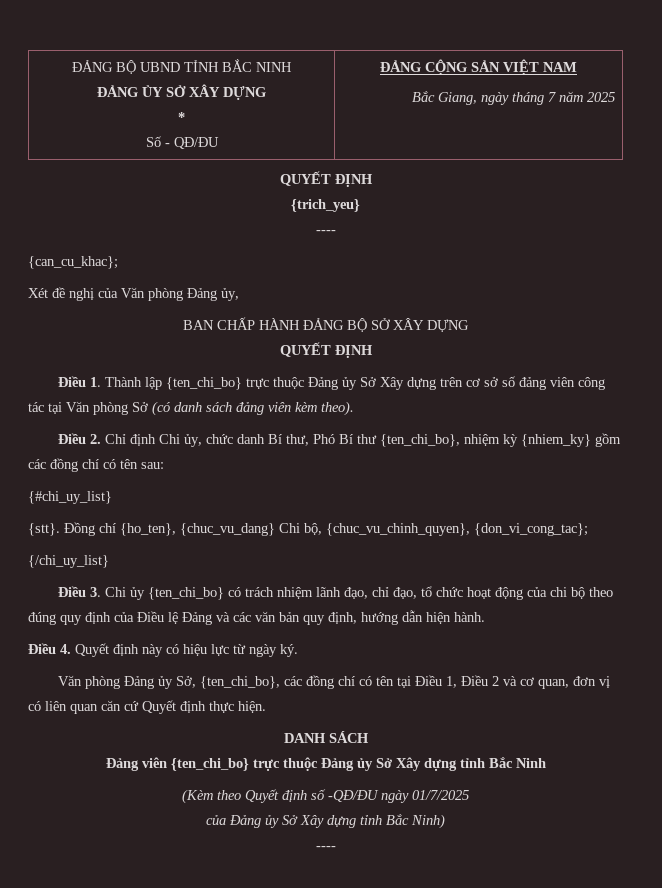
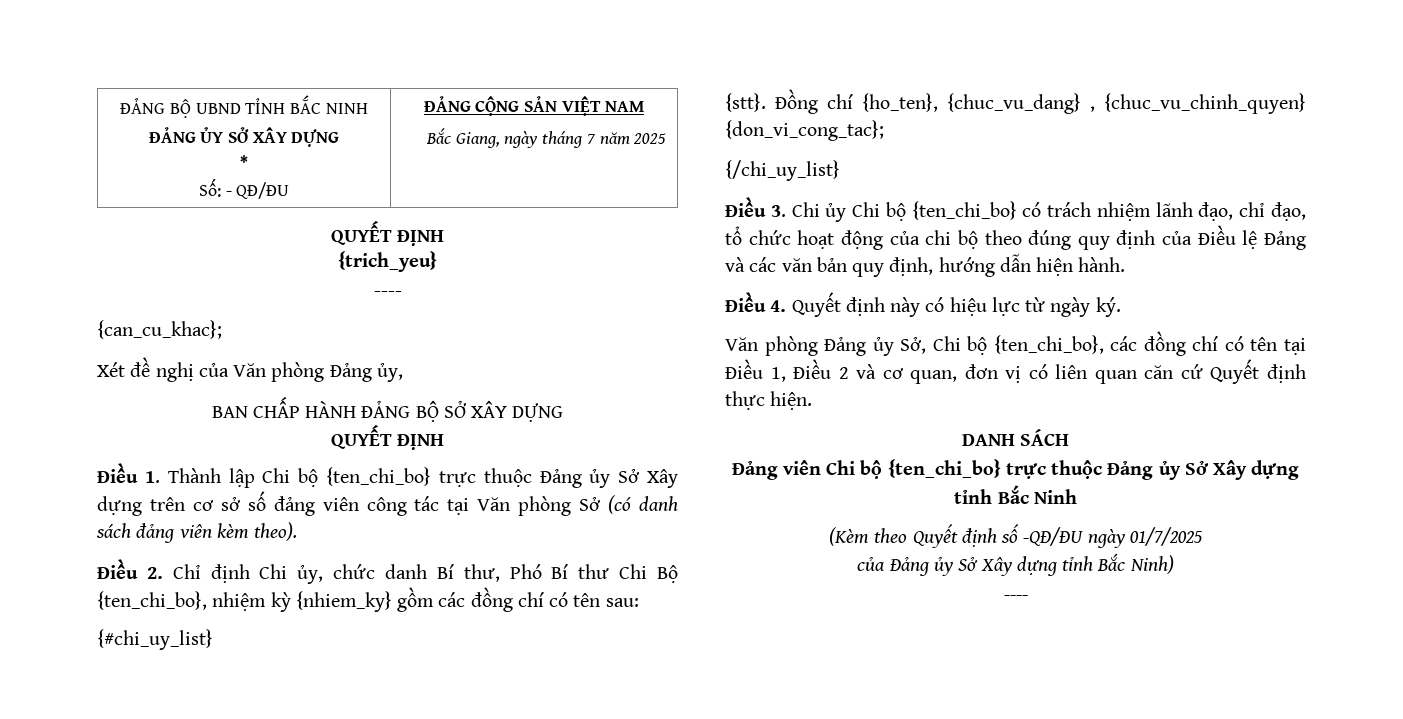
[145,136,162,147] Số -> [198,178,221,197] Số:
(163, 383) none -> [262,468,319,487] Chi bộ
(378, 439) none -> [619,564,678,583] Chi Bộ
[279,523,470,536] Chi bộ, {chuc_vu_chinh_quyen}, -> [1090,93,1306,114] , {chuc_vu_chinh_quyen}
(146, 593) none -> [852,202,906,221] Chi bộ
(197, 682) none -> [932,336,988,355] Chi bộ
(167, 762) none -> [826,460,883,479] Chi bộ

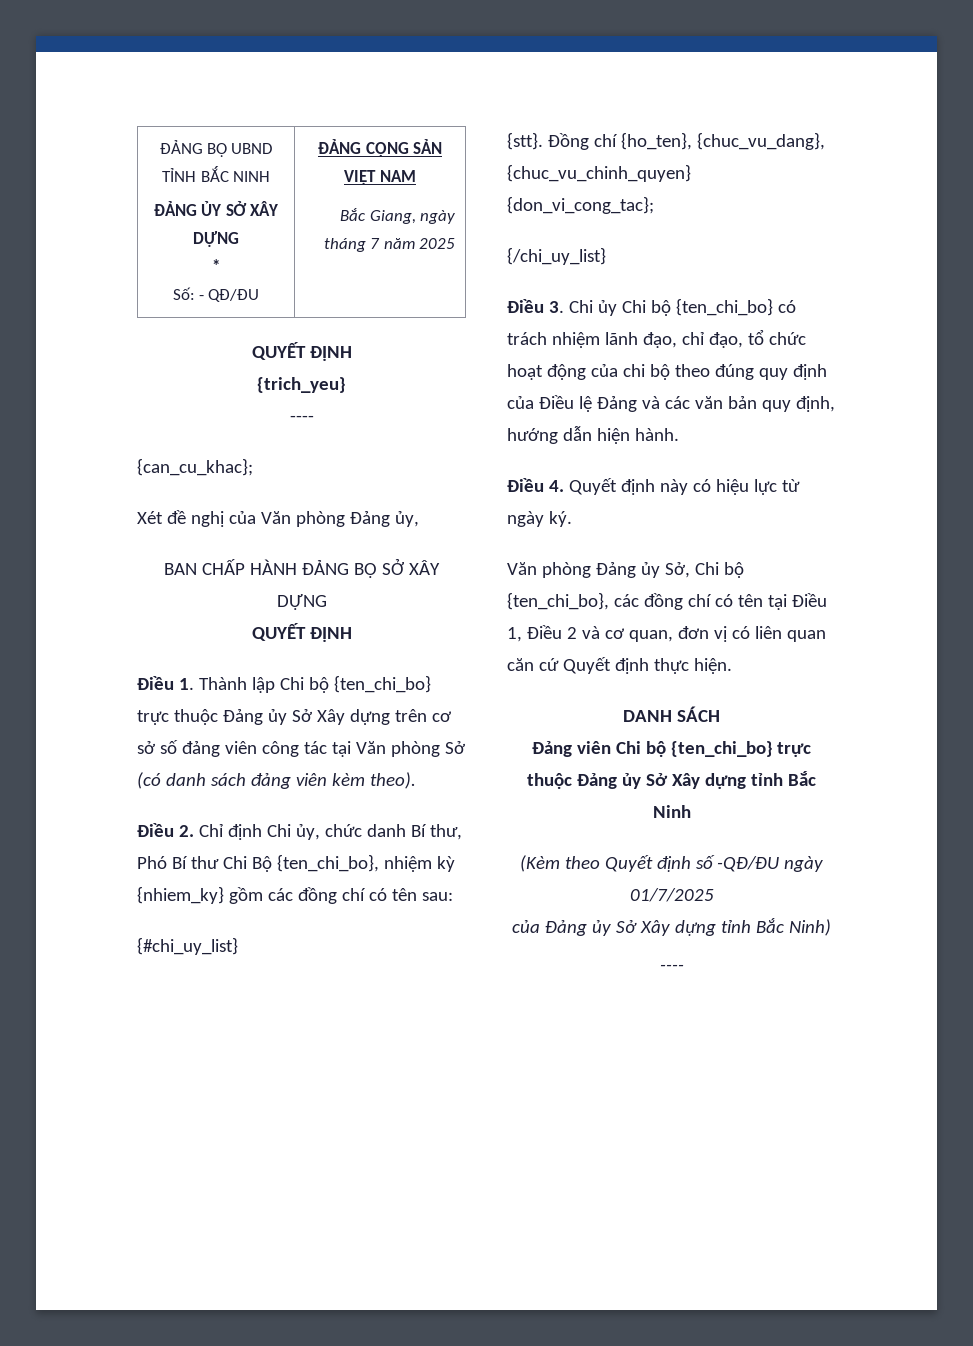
[947,93,1095,114] {chuc_vu_dang} , -> [696,132,825,150] {chuc_vu_dang},

